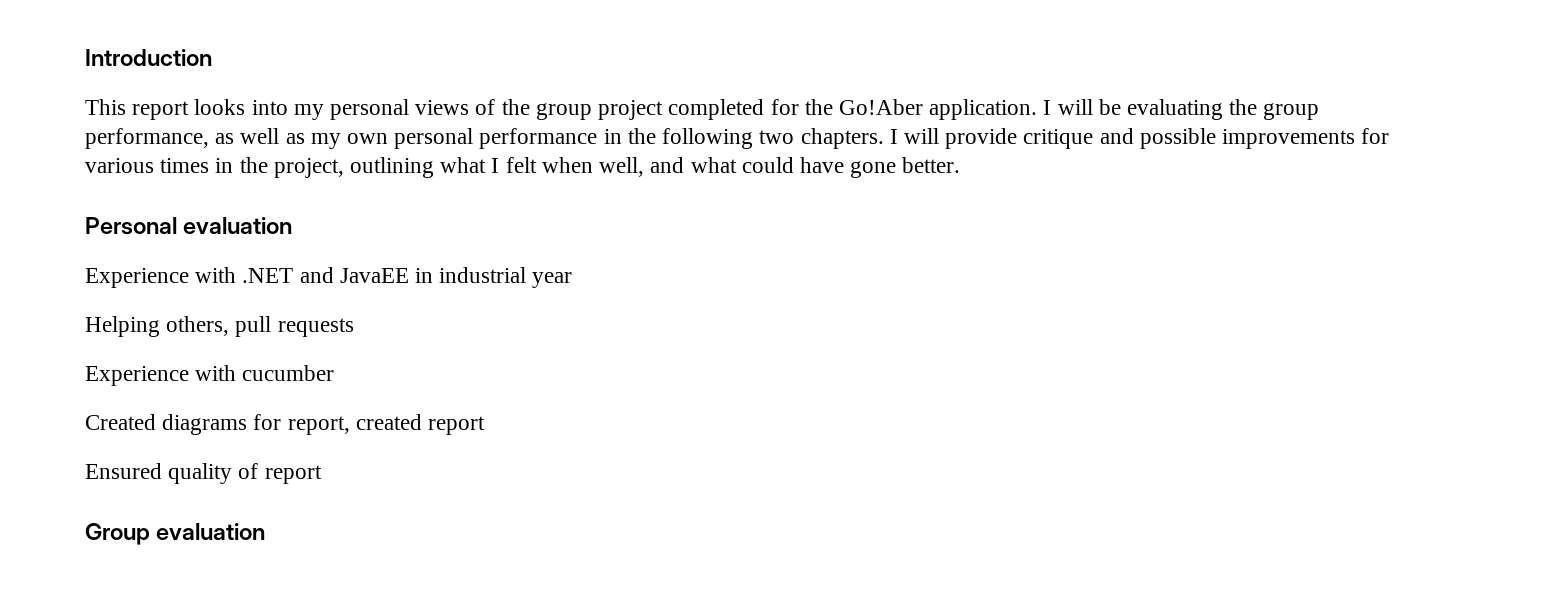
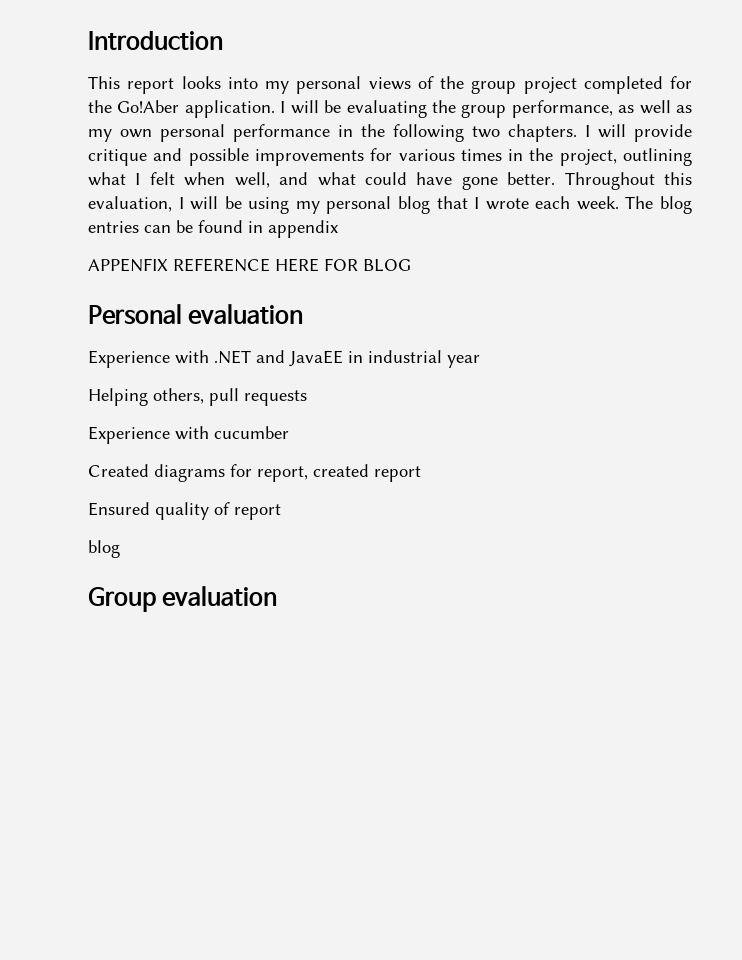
(961, 165) none -> [564,172,693,190] [88,196,692,214] [88,220,338,238] [88,258,411,272] Throughout this evaluation, I will be using my personal blog that I wrote each week. The blog entries can be found in appendix // APPENFIX REFERENCE HERE FOR BLOG
(322, 474) none -> [88,540,120,558] // blog

